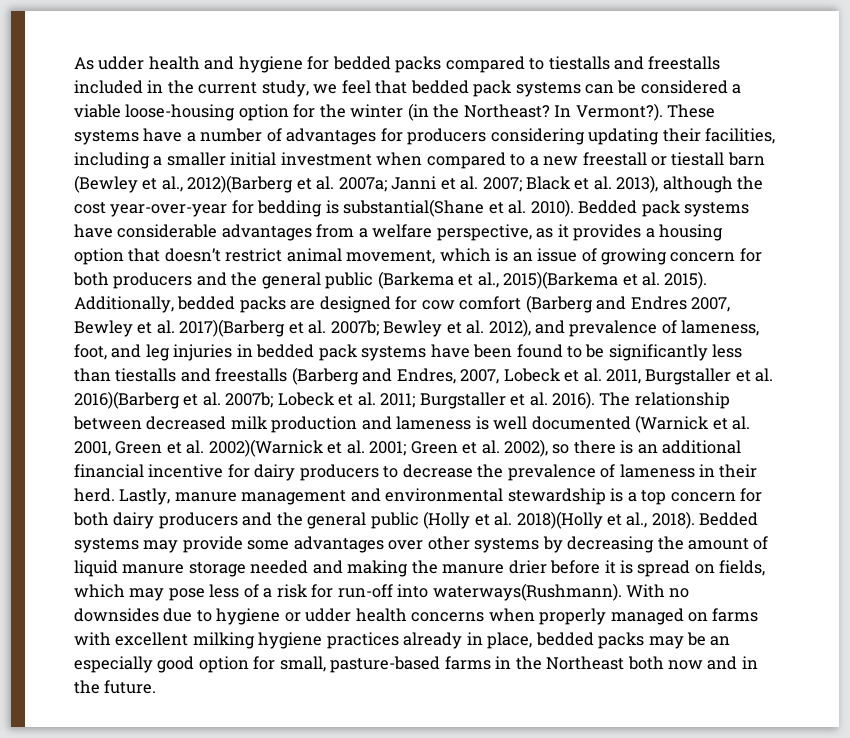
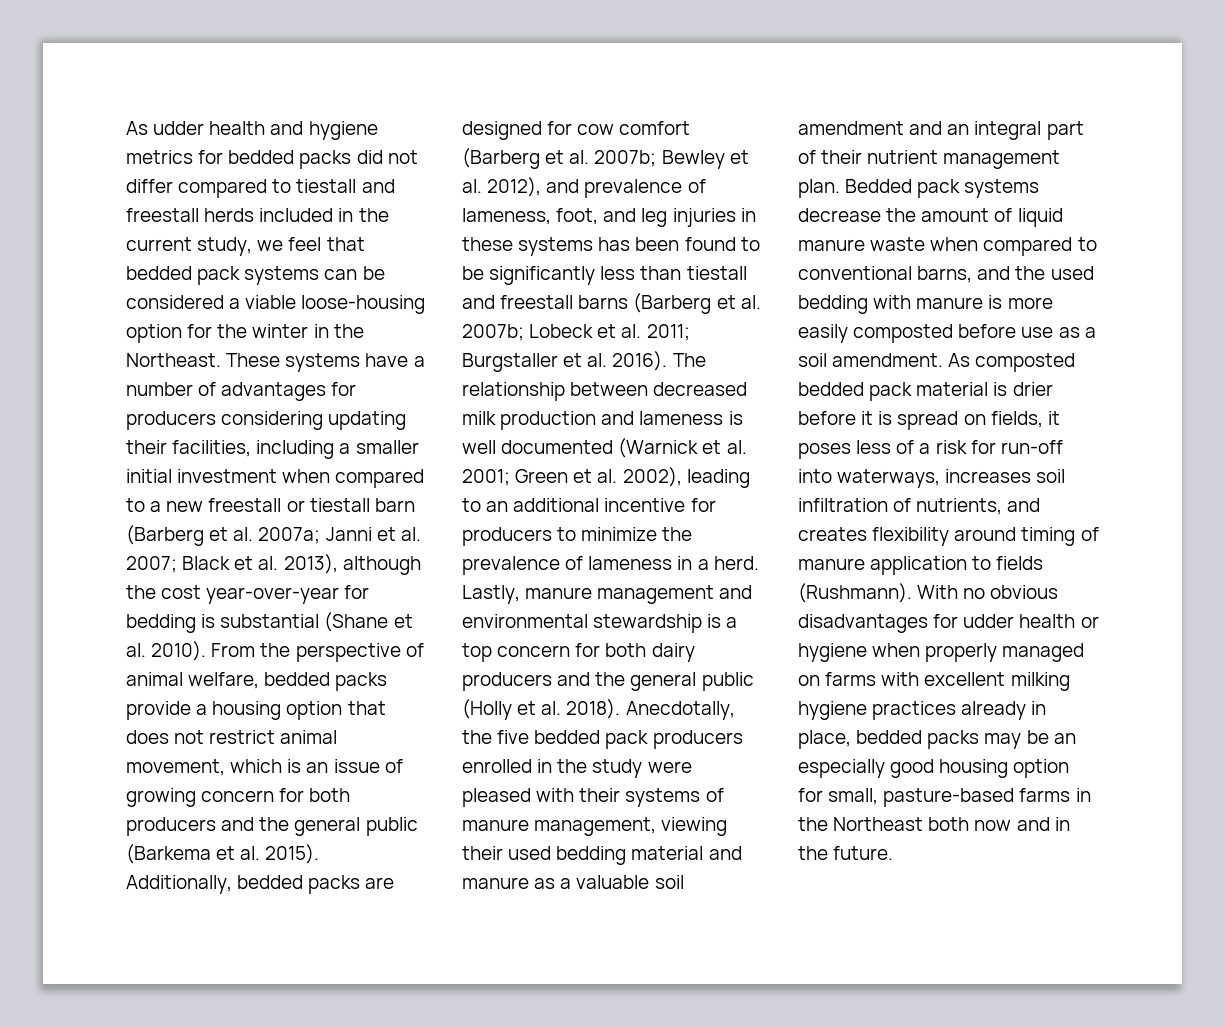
(303, 64) none -> [126,150,193,164] metrics
[445,56,721,73] compared to tiestalls and freestalls -> [356,150,418,164] [126,179,395,198] [126,208,255,222] did not differ compared to tiestall and freestall herds
[407,103,663,121] (in the Northeast? In Vermont?). -> [313,324,364,338] [126,353,221,367] in the Northeast.
[74,175,294,193] (Bewley et al., 2012)(Barberg -> [126,525,204,546] (Barberg
[343,199,485,217] substantial(Shane -> [220,612,389,632] substantial (Shane
[578,200,750,217] [74,224,642,241] Bedded pack systems have considerable advantages from a welfare perspective, as it provides -> [211,643,424,662] [126,672,388,691] [126,701,191,720] From the perspective of animal welfare, bedded packs provide
[164,248,221,262] doesn’t -> [126,730,205,744] does not
[477,271,638,289] al., 2015)(Barkema et -> (236, 853) none
[596,296,731,312] [74,319,286,337] and Endres 2007, Bewley et al. 2017)(Barberg -> (540, 158) none
[256,344,470,361] bedded pack systems have -> [462,237,631,256] these systems has
[115,367,774,385] [74,391,180,409] tiestalls and freestalls (Barberg and Endres, 2007, Lobeck et al. 2011, Burgstaller et al. 2016)(Barberg -> [686,266,747,280] [462,293,712,314] tiestall and freestall barns (Barberg
[74,439,365,457] 2001, Green et al. 2002)(Warnick et al. -> (747, 447) none
[552,440,634,454] so there is -> [686,469,750,488] [462,498,481,512] leading to
[74,464,144,478] financial -> (600, 505) none
[254,464,296,481] dairy -> (716, 505) none
[402,464,473,478] decrease -> [581,527,658,541] minimize
[719,464,758,478] their -> [697,559,709,570] a
[516,511,759,529] [74,536,655,553] 2018)(Holly et al., 2018). Bedded systems may provide some advantages over other systems by decreasing -> [566,699,735,720] [462,730,743,749] [462,759,692,778] [462,788,724,807] [462,817,728,836] [462,846,742,865] [462,875,684,889] [798,121,1084,140] [798,150,1061,169] [798,179,1040,198] [798,208,881,222] 2018). Anecdotally, the five bedded pack producers enrolled in the study were pleased with their systems of manure management, viewing their used bedding material and manure as a valuable soil amendment and an integral part of their nutrient management plan. Bedded pack systems decrease
[188,560,505,577] storage needed and making the manure -> [870,237,1097,256] [798,266,1094,283] [798,295,1053,314] [798,324,1096,343] [798,353,1076,372] [798,382,1008,401] waste when compared to conventional barns, and the used bedding with manure is more easily composted before use as a soil amendment. As composted bedded pack material is
[74,584,205,601] which may pose -> [1047,411,1060,425] [798,443,851,459] it poses
[432,583,690,601] [74,608,485,625] waterways(Rushmann). With no downsides due to hygiene or udder health concerns -> [837,469,1066,488] [798,498,1041,515] [798,527,1099,546] [798,556,1044,575] [798,583,1059,603] [798,614,1099,633] [798,643,867,662] waterways, increases soil infiltration of nutrients, and creates flexibility around timing of manure application to fields (Rushmann). With no obvious disadvantages for udder health or hygiene
(195, 664) none -> [939,759,1009,778] housing

